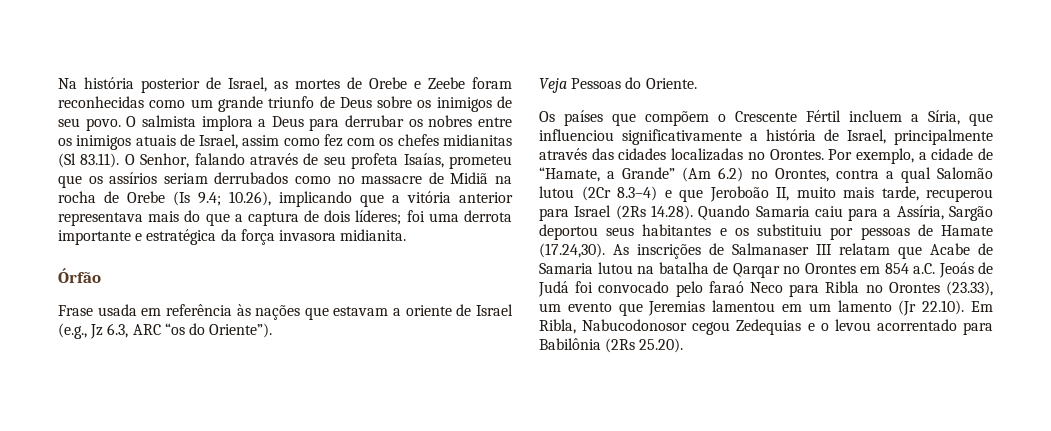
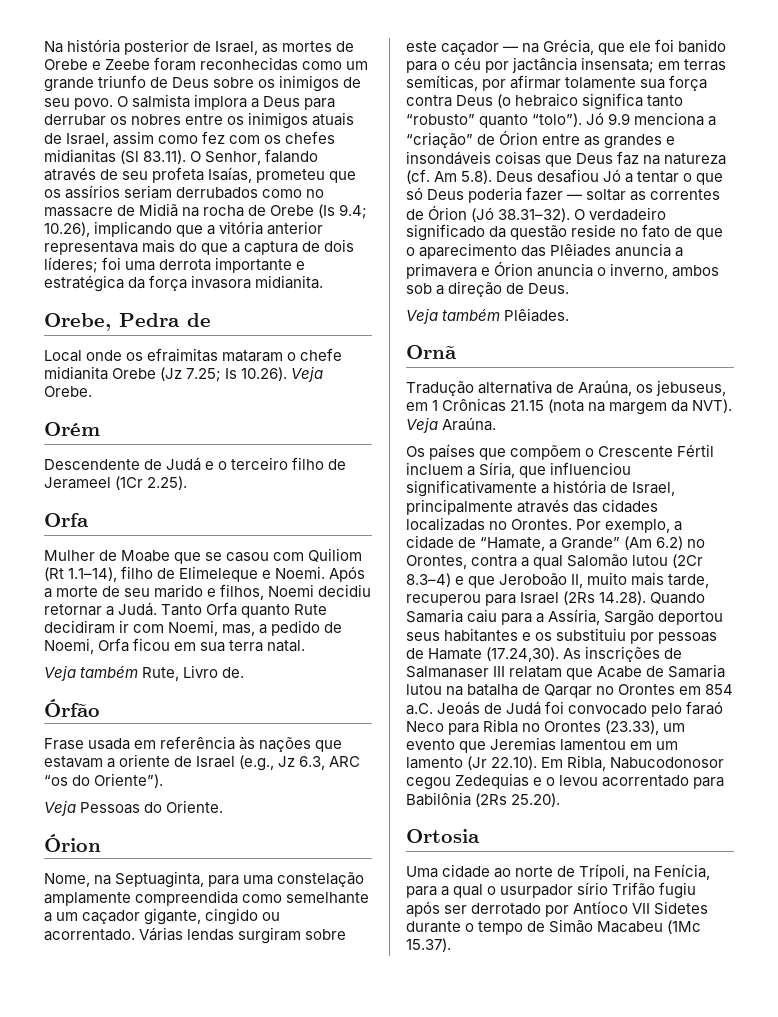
(407, 235) none -> [44,313,211,331] [44,348,343,362] [44,366,324,382] [44,386,92,397] [44,422,100,436] [44,457,347,471] [44,476,188,490] [44,513,89,527] [44,548,363,564] [44,566,366,582] [44,584,372,600] [44,602,328,618] [44,620,343,636] [44,638,306,654] [44,665,245,681] // Orebe, Pedra de // Local onde os efraimitas mataram o chefe midianita Orebe (Jz 7.25; Is 10.26). Veja Orebe. // Orém // Descendente de Judá e o terceiro filho de Jerameel (1Cr 2.25). // Orfa // Mulher de Moabe que se casou com Quiliom (Rt 1.1–14), filho de Elimeleque e Noemi. Após a morte de seu marido e filhos, Noemi decidiu retornar a Judá. Tanto Orfa quanto Rute decidiram ir com Noemi, mas, a pedido de Noemi, Orfa ficou em sua terra natal. // Veja também Rute, Livro de.
(697, 83) none -> [44,834,101,852] [44,871,365,888] [44,890,370,906] [44,908,281,925] [44,927,347,944] [406,39,727,55] [406,57,727,73] [406,75,708,91] [406,93,684,110] [406,112,717,128] [406,130,676,149] [406,151,727,167] [406,169,724,185] [406,187,721,203] [406,205,667,222] [406,224,724,241] [406,243,684,259] [406,261,720,279] [406,281,570,297] [406,308,570,324] [406,345,457,359] [406,380,727,396] [406,398,733,415] [406,417,497,433] // Órion // Nome, na Septuaginta, para uma constelação amplamente compreendida como semelhante a um caçador gigante, cingido ou acorrentado. Várias lendas surgiram sobre este caçador — na Grécia, que ele foi banido para o céu por jactância insensata; em terras semíticas, por afirmar tolamente sua força contra Deus (o hebraico significa tanto “robusto” quanto “tolo”). Jó 9.9 menciona a “criação” de Órion entre as grandes e insondáveis coisas que Deus faz na natureza (cf. Am 5.8). Deus desafiou Jó a tentar o que só Deus poderia fazer — soltar as correntes de Órion (Jó 38.31–32). O verdadeiro significado da questão reside no fato de que o aparecimento das Plêiades anuncia a primavera e Órion anuncia o inverno, ambos sob a direção de Deus. // Veja também Plêiades. // Ornã // Tradução alternativa de Araúna, os jebuseus, em 1 Crônicas 21.15 (nota na margem da NVT). Veja Araúna.
(684, 345) none -> [406,829,480,843] [406,864,711,880] [406,882,697,899] [406,901,709,917] [406,919,702,935] [406,938,451,952] // Ortosia // Uma cidade ao norte de Trípoli, na Fenícia, para a qual o usurpador sírio Trifão fugiu após ser derrotado por Antíoco VII Sidetes durante o tempo de Simão Macabeu (1Mc 15.37).

